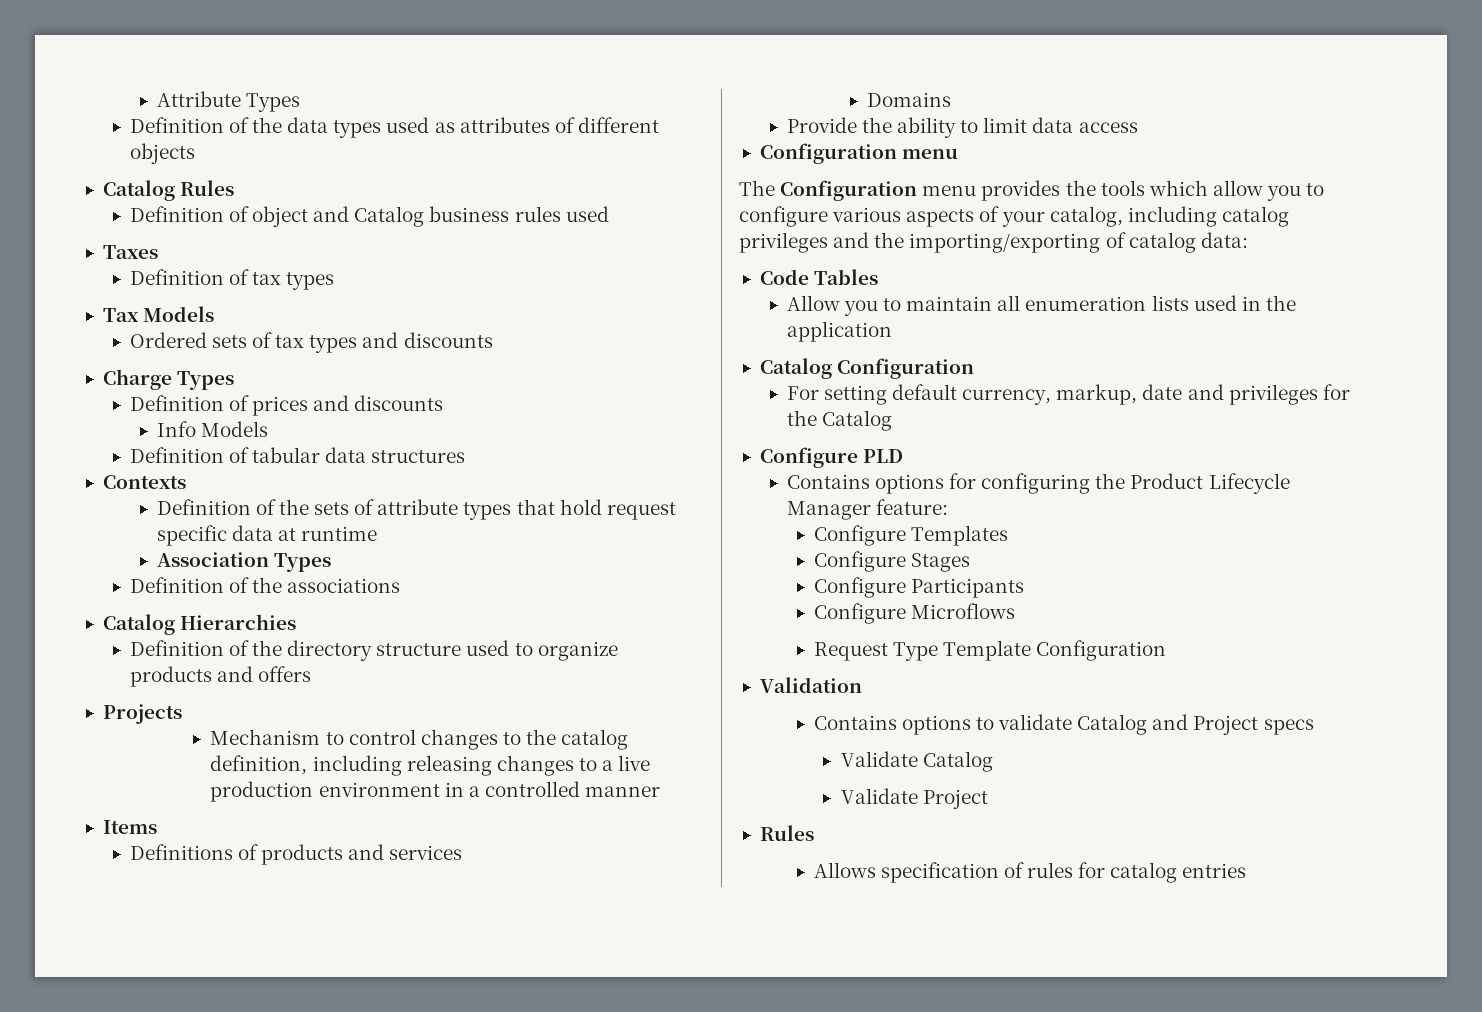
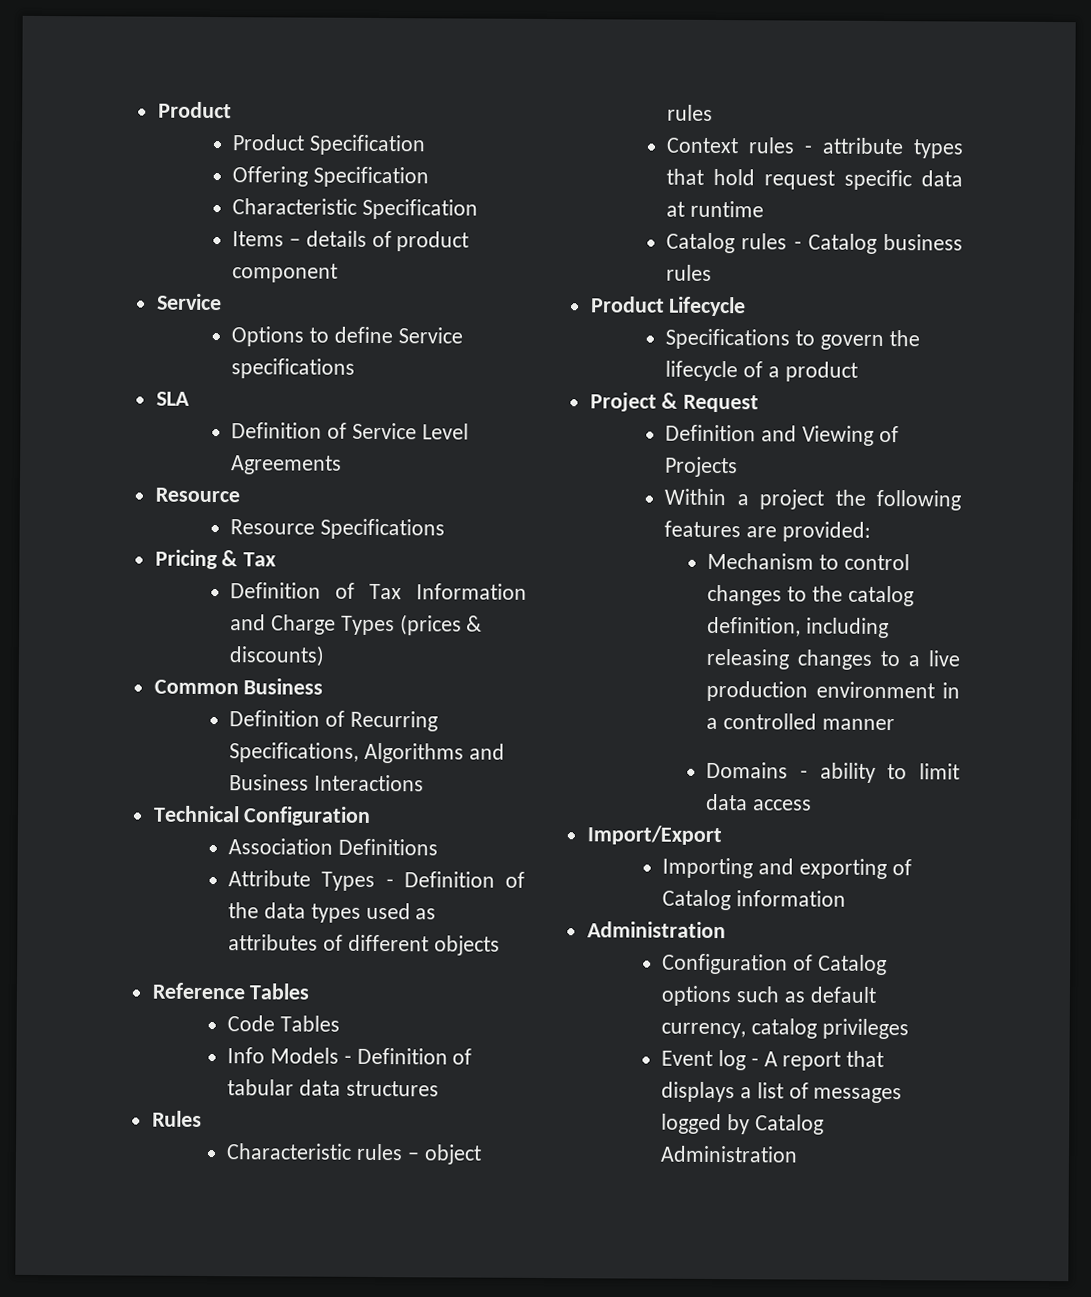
(156, 99) none -> [157,101,232,119] [232,134,426,156] [232,166,429,188] [232,198,478,220] [232,230,470,252] [232,263,339,283] [156,293,222,311] [231,326,463,347] [231,358,356,379] [155,391,190,406] [231,422,469,440] [231,455,343,475] [154,487,240,503] [230,518,445,540] [154,549,277,570] [230,582,527,600] [230,614,483,636] [229,645,326,667] [153,678,324,695] [229,710,438,732] [229,742,505,764] [229,774,424,792] [152,805,372,826] [228,838,438,856] Product // Product Specification // Offering Specification // Characteristic Specification // Items – details of product component // Service // Options to define Service specifications // SLA // Definition of Service Level Agreements // Resource // Resource Specifications // Pricing & Tax // Definition of Tax Information and Charge Types (prices & discounts) // Common Business // Definition of Recurring Specifications, Algorithms and Business Interactions // Technical Configuration // Association Definitions //
(300, 102) // -> [385,879,394,888] -
[102,180,235,201] [129,206,609,227] [102,245,158,259] [129,269,335,290] [102,306,215,322] [129,332,493,353] [102,369,235,390] [129,395,444,416] Catalog Rules // Definition of object and Catalog business rules used // Taxes // Definition of tax types // Tax Models // Ordered sets of tax types and discounts // Charge Types // Definition of prices and discounts -> [151,982,311,1000] [227,1015,340,1032] Reference Tables // Code Tables
(268, 429) // -> [343,1055,352,1064] -
[102,475,186,489] [156,499,375,515] Contexts // Definition of the sets of -> [151,1110,202,1127] [226,1143,482,1165] [667,104,714,121] [666,137,813,154] Rules // Characteristic rules – object rules // Context rules -
[156,552,331,572] [129,577,401,593] [102,614,297,635] [129,640,618,661] [129,666,312,687] [102,704,182,724] Association Types // Definition of the associations // Catalog Hierarchies // Definition of the directory structure used to organize products and offers // Projects -> [666,232,963,254] [666,264,713,281] [589,296,747,317] [665,328,920,351] [665,360,858,382] [589,392,760,413] [665,424,899,446] [665,456,739,478] [664,488,961,511] [664,520,871,542] Catalog rules - Catalog business rules // Product Lifecycle // Specifications to govern the lifecycle of a product // Project & Request // Definition and Viewing of Projects // Within a project the following features are provided:
[102,820,157,834] [129,844,463,865] // Items // Definitions of products and services -> (895, 724) none
[786,117,892,133] // Provide the -> [799,770,808,779] -
[759,143,959,164] [739,180,1325,201] [739,206,1289,227] [739,232,1248,253] [759,269,879,285] [786,295,1296,316] [786,321,892,342] [759,358,975,379] [786,384,1350,405] [786,410,892,431] [759,447,904,468] [786,473,1290,494] [786,499,948,520] [813,525,1008,546] [813,551,970,572] [813,577,1024,598] [813,603,1015,624] [813,640,1167,661] [759,677,862,693] [813,714,1314,735] [840,751,993,772] [840,788,988,809] [759,825,814,841] [813,862,1247,883] Configuration menu // The Configuration menu provides the tools which allow you to configure various aspects of your catalog, including catalog privileges and the importing/exporting of catalog data: // Code Tables // Allow you to maintain all enumeration lists used in the application // Catalog Configuration // For setting default currency, markup, date and privileges for the Catalog // Configure PLD // Contains options for configuring the Product Lifecycle Manager feature: // Configure Templates // Configure Stages // Configure Participants // Configure Microflows // Request Type Template Configuration // Validation // Contains options to validate Catalog and Project specs // Validate Catalog // Validate Project // Rules // Allows specification of rules for catalog entries -> [586,825,722,846] [662,857,912,880] [662,889,846,911] [586,921,726,939] [662,953,887,976] [661,985,876,1007] [661,1018,909,1040] [661,1050,885,1071] [661,1081,903,1104] [661,1113,824,1135] [660,1145,799,1163] Import/Export // Importing and exporting of Catalog information // Administration // Configuration of Catalog options such as default currency, catalog privileges // Event log - A report that displays a list of messages logged by Catalog Administration

